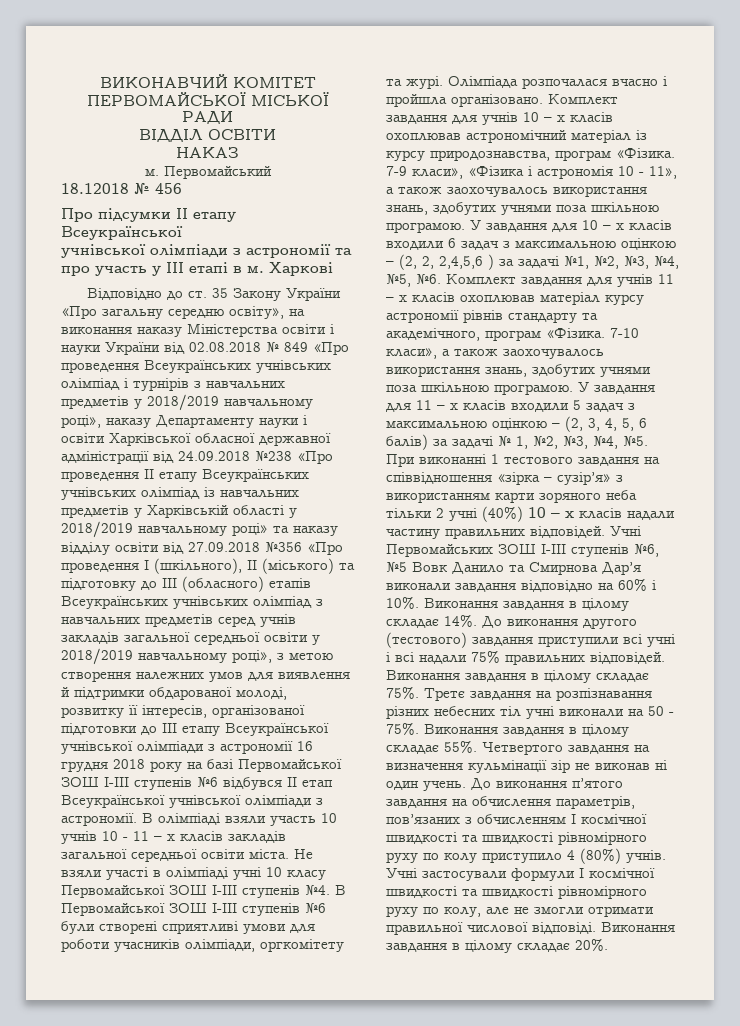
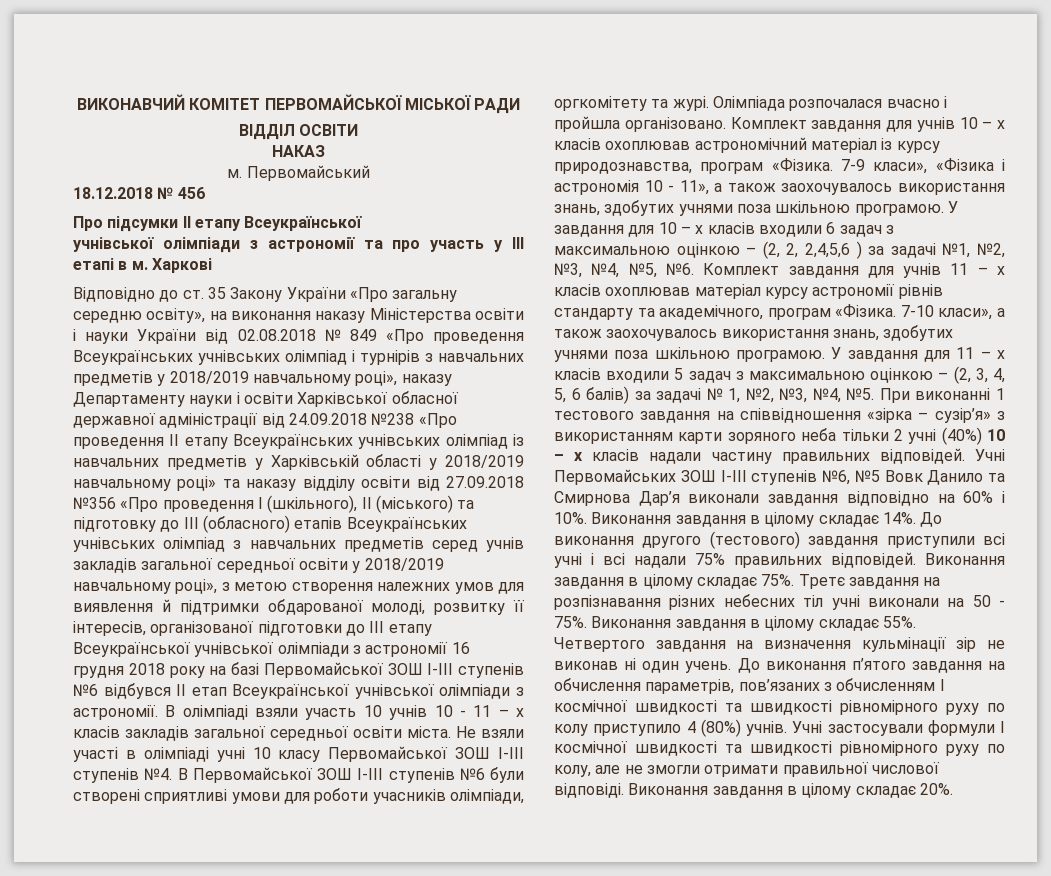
[61,183,129,194] 18.12018 -> [73,187,153,199] 18.12.2018

